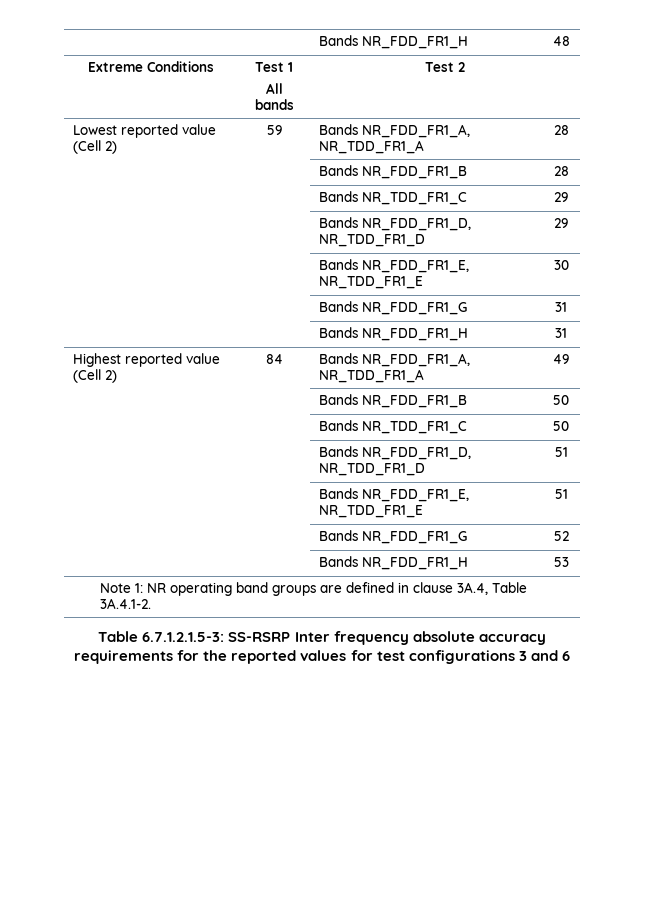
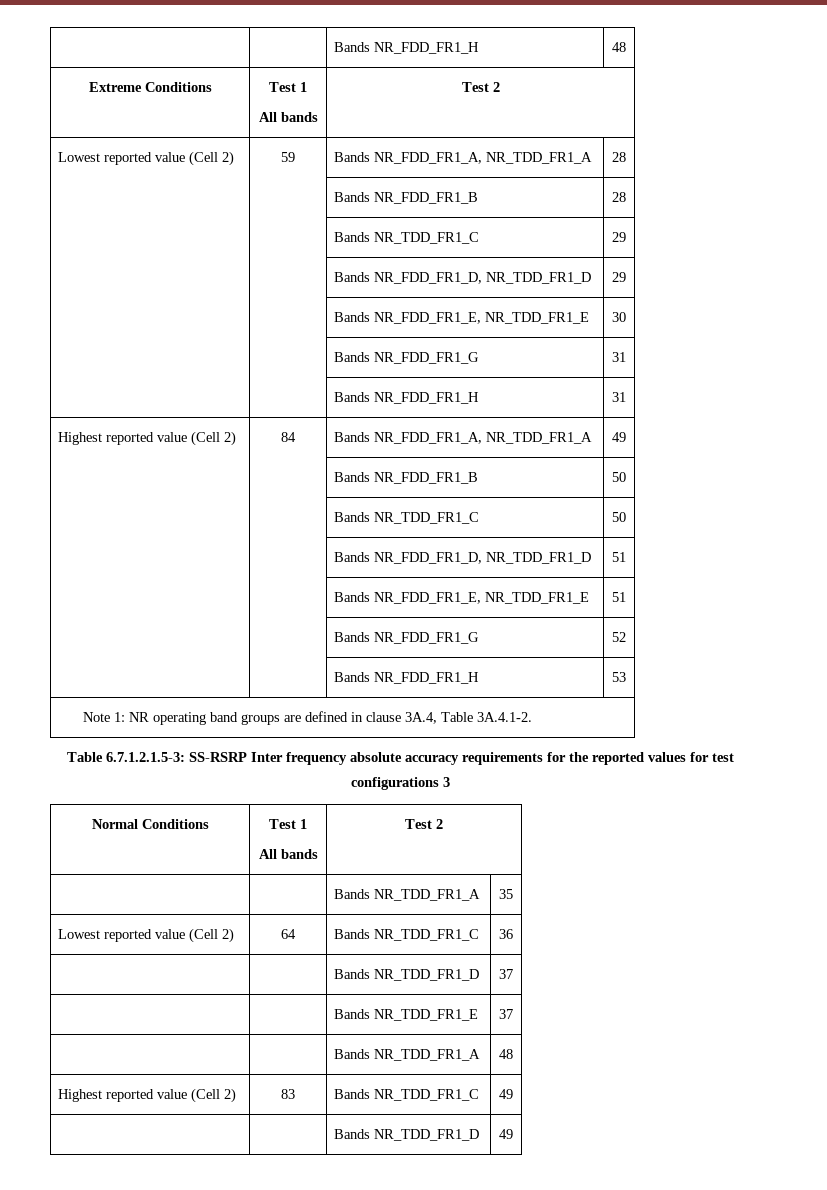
[530,650,570,661] and 6 -> [91,819,209,829] [269,819,307,829] [258,849,318,859] [405,819,443,829] [334,889,481,901] [499,889,513,899] [58,928,235,943] [281,929,296,939] [334,929,480,941] [499,929,513,939] [334,969,480,981] [499,969,513,979] [334,1009,479,1021] [499,1009,513,1019] [334,1049,481,1061] [499,1049,513,1059] [58,1088,237,1103] [281,1089,295,1099] [334,1089,480,1101] [499,1089,513,1099] [334,1129,480,1141] [499,1129,513,1139] // Normal Conditions | Test 1 // All bands | Test 2 // | | Bands NR_TDD_FR1_A | 35 // Lowest reported value (Cell 2) | 64 | Bands NR_TDD_FR1_C | 36 // | | Bands NR_TDD_FR1_D | 37 // | | Bands NR_TDD_FR1_E | 37 // | | Bands NR_TDD_FR1_A | 48 // Highest reported value (Cell 2) | 83 | Bands NR_TDD_FR1_C | 49 // | | Bands NR_TDD_FR1_D | 49

